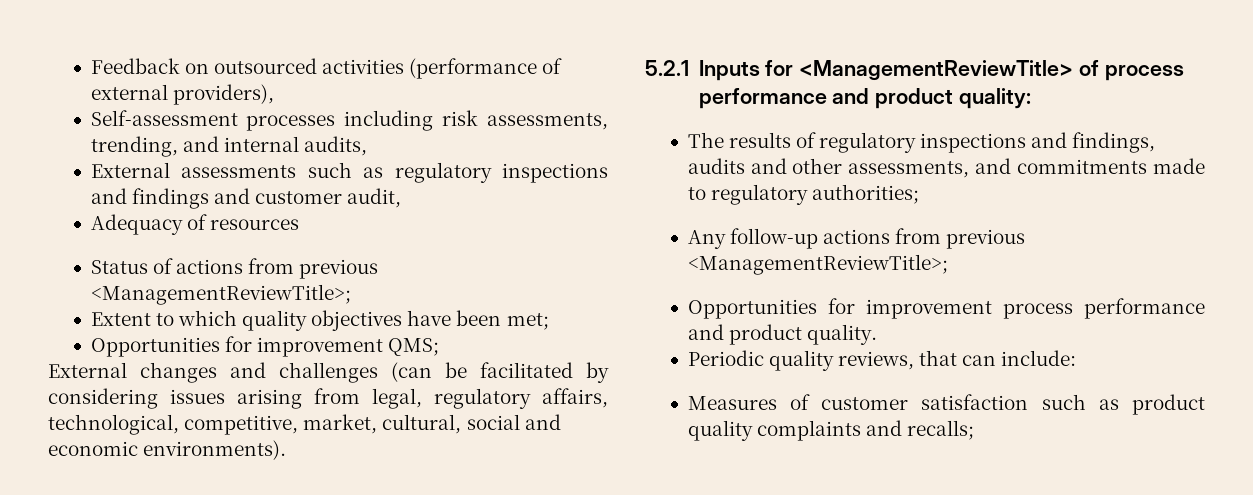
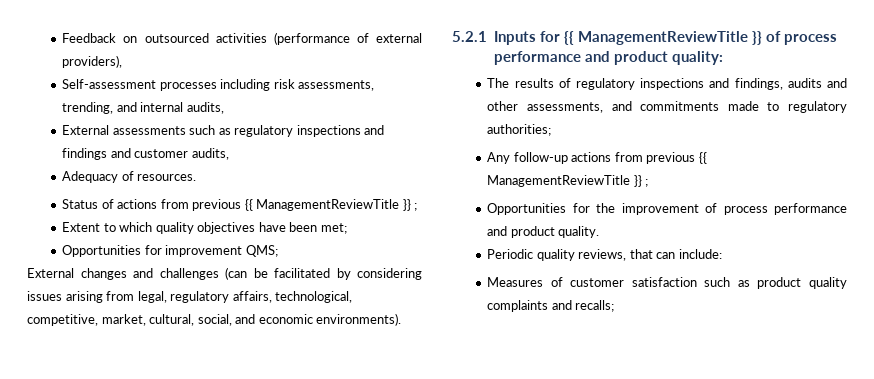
[347,188,402,208] audit, -> [191,148,229,160] audits,
[209,219,299,230] resources -> [137,174,197,181] resources.
[90,284,351,305] <ManagementReviewTitle>; -> [244,199,418,211] {{ ManagementReviewTitle }} ;
[466,414,520,430] social -> [197,314,232,326] social,
[799,60,1074,81] <ManagementReviewTitle> -> [563,31,762,45] {{ ManagementReviewTitle }}
[687,254,948,275] [687,298,992,319] <ManagementReviewTitle>; // Opportunities for improvement -> [698,152,707,164] [487,175,649,187] [487,203,718,215] {{ ManagementReviewTitle }} ; // Opportunities for the improvement of

